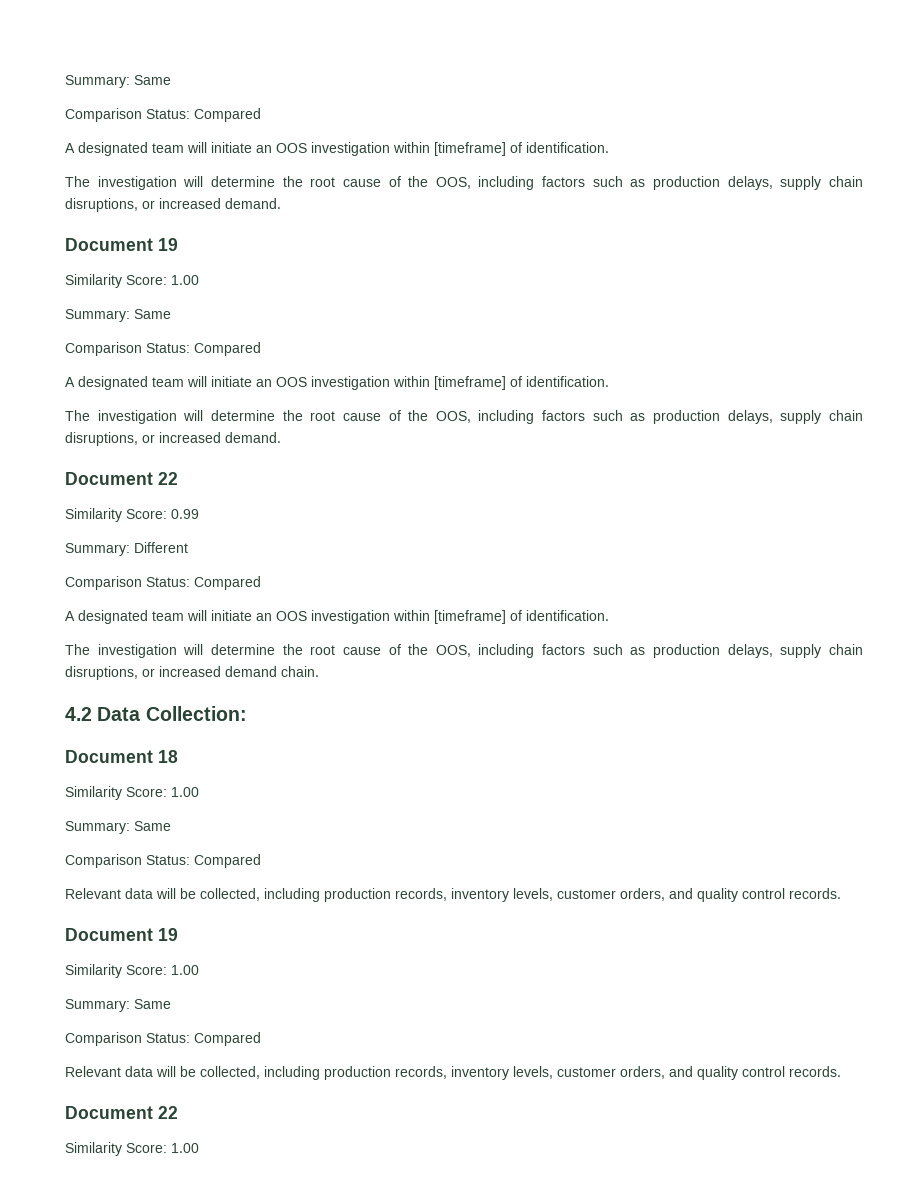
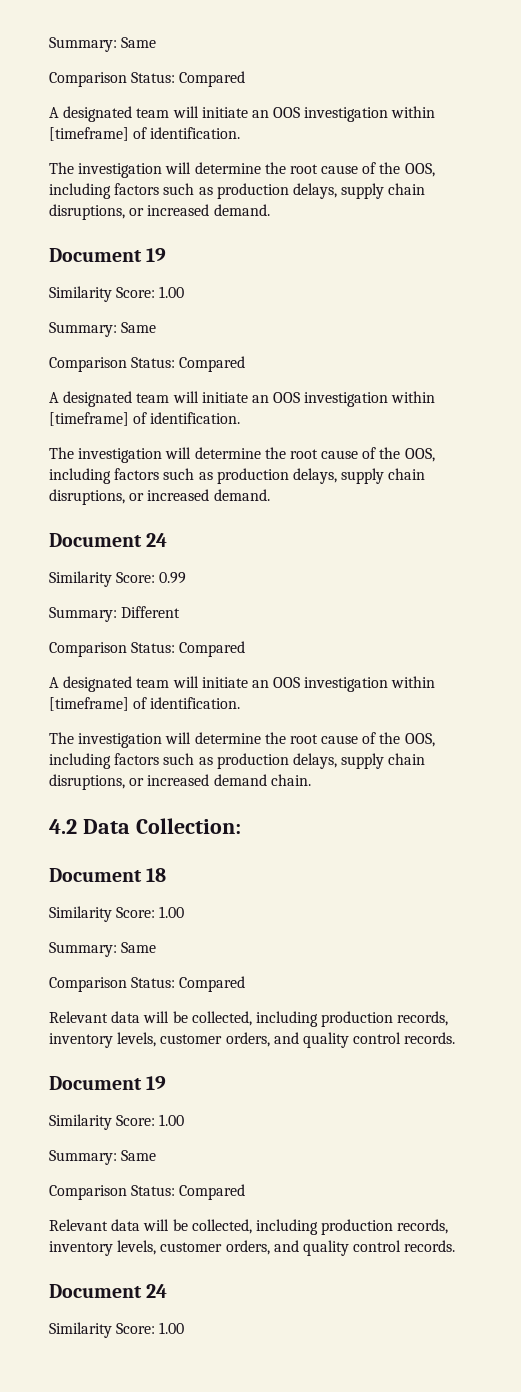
[158,472,178,485] 22 -> [146,533,168,547] 24
[158,1106,178,1119] 22 -> [146,1284,168,1298] 24

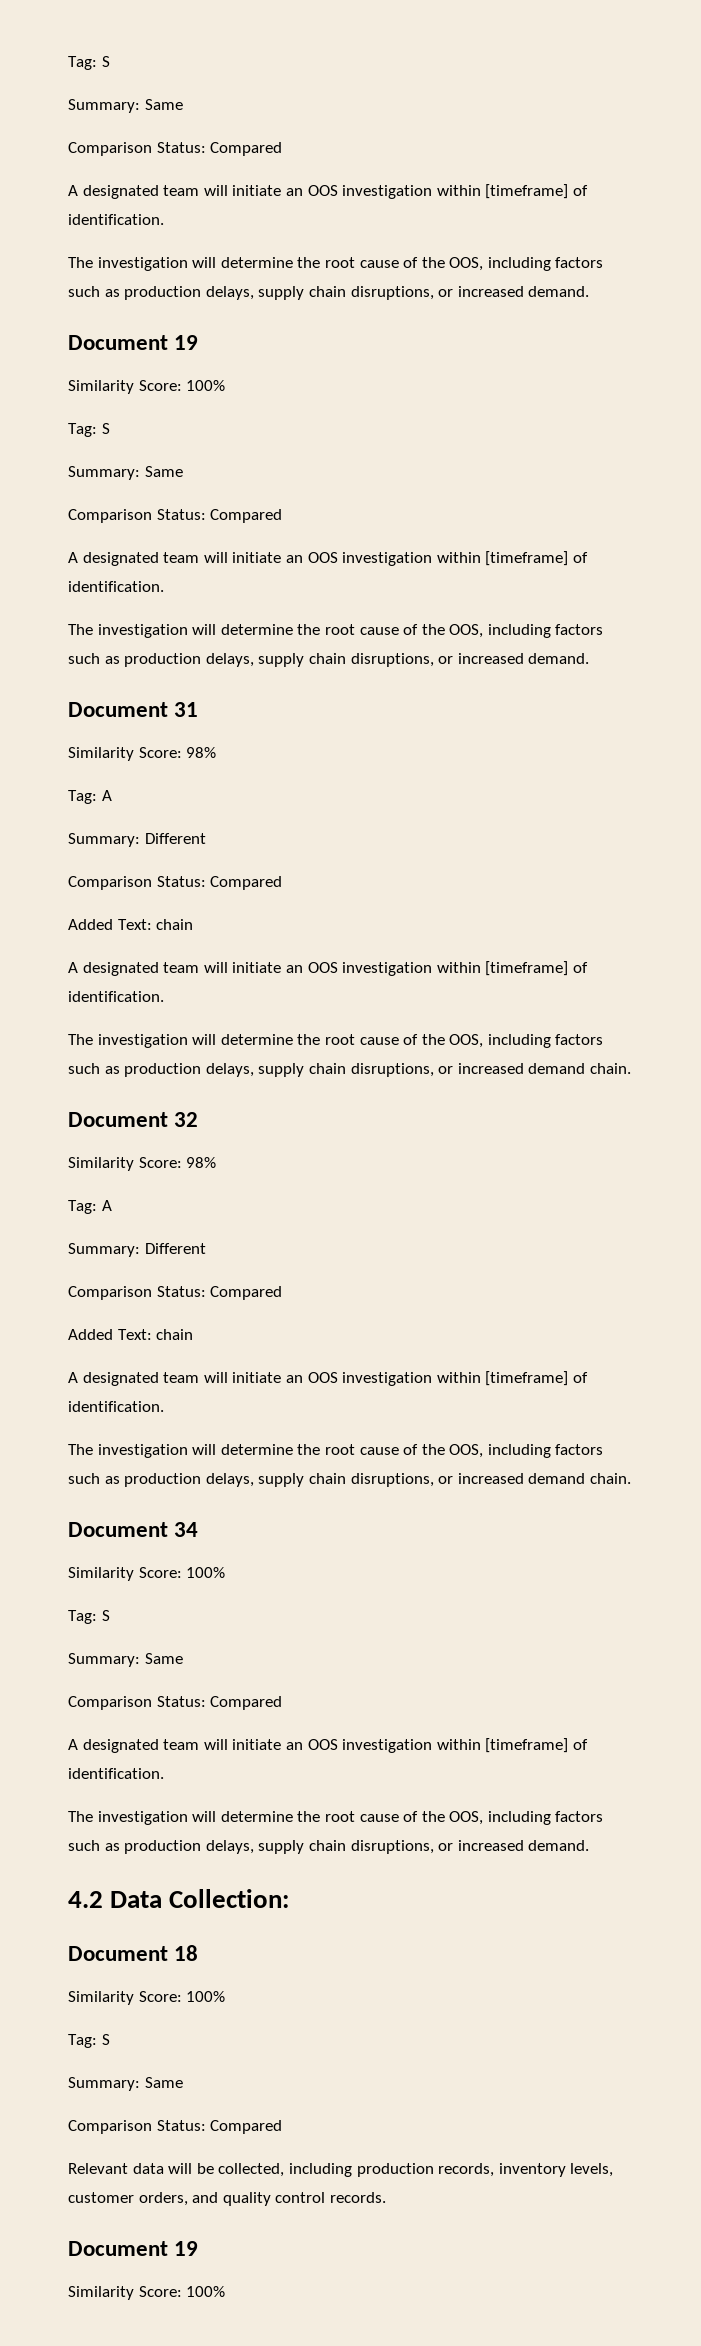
(49, 44) none -> [68,56,110,70] Tag: S //
[159,286,185,298] 1.00 -> [186,380,226,391] [68,423,110,437] 100% // Tag: S
[146,533,168,547] [49,571,187,587] [49,606,181,622] [49,641,246,657] 24 // Similarity Score: 0.99 // Summary: Different // Comparison Status: Compared -> [174,702,199,717] [68,747,217,761] [68,790,112,804] [68,833,206,847] [68,876,283,890] [68,919,194,930] [68,961,588,976] [68,991,164,1002] [68,1034,604,1048] [68,1063,631,1077] [68,1112,199,1127] [68,1157,217,1171] [68,1200,112,1214] [68,1243,206,1257] [68,1286,283,1300] [68,1329,194,1340] [68,1371,588,1386] [68,1401,164,1412] [68,1444,604,1458] [68,1473,631,1487] [68,1522,199,1537] [68,1567,226,1581] [68,1610,110,1624] [68,1653,183,1667] [68,1696,283,1710] 31 // Similarity Score: 98% // Tag: A // Summary: Different // Comparison Status: Compared // Added Text: chain // A designated team will initiate an OOS investigation within [timeframe] of identification. // The investigation will determine the root cause of the OOS, including factors such as production delays, supply chain disruptions, or increased demand chain. // Document 32 // Similarity Score: 98% // Tag: A // Summary: Different // Comparison Status: Compared // Added Text: chain // A designated team will initiate an OOS investigation within [timeframe] of identification. // The investigation will determine the root cause of the OOS, including factors such as production delays, supply chain disruptions, or increased demand chain. // Document 34 // Similarity Score: 100% // Tag: S // Summary: Same // Comparison Status: Compared
[213,774,311,786] demand chain. -> [528,1840,590,1851] demand.
[159,906,185,918] 1.00 -> [186,1991,226,2002] [68,2034,110,2048] 100% // Tag: S
[159,1114,185,1126] [49,1150,157,1165] [49,1184,246,1200] [49,1219,449,1235] [49,1240,456,1256] [49,1284,168,1298] [49,1322,185,1338] 1.00 // Summary: Same // Comparison Status: Compared // Relevant data will be collected, including production records, inventory levels, customer orders, and quality control records. // Document 24 // Similarity Score: 1.00 -> [186,2286,226,2297] 100%

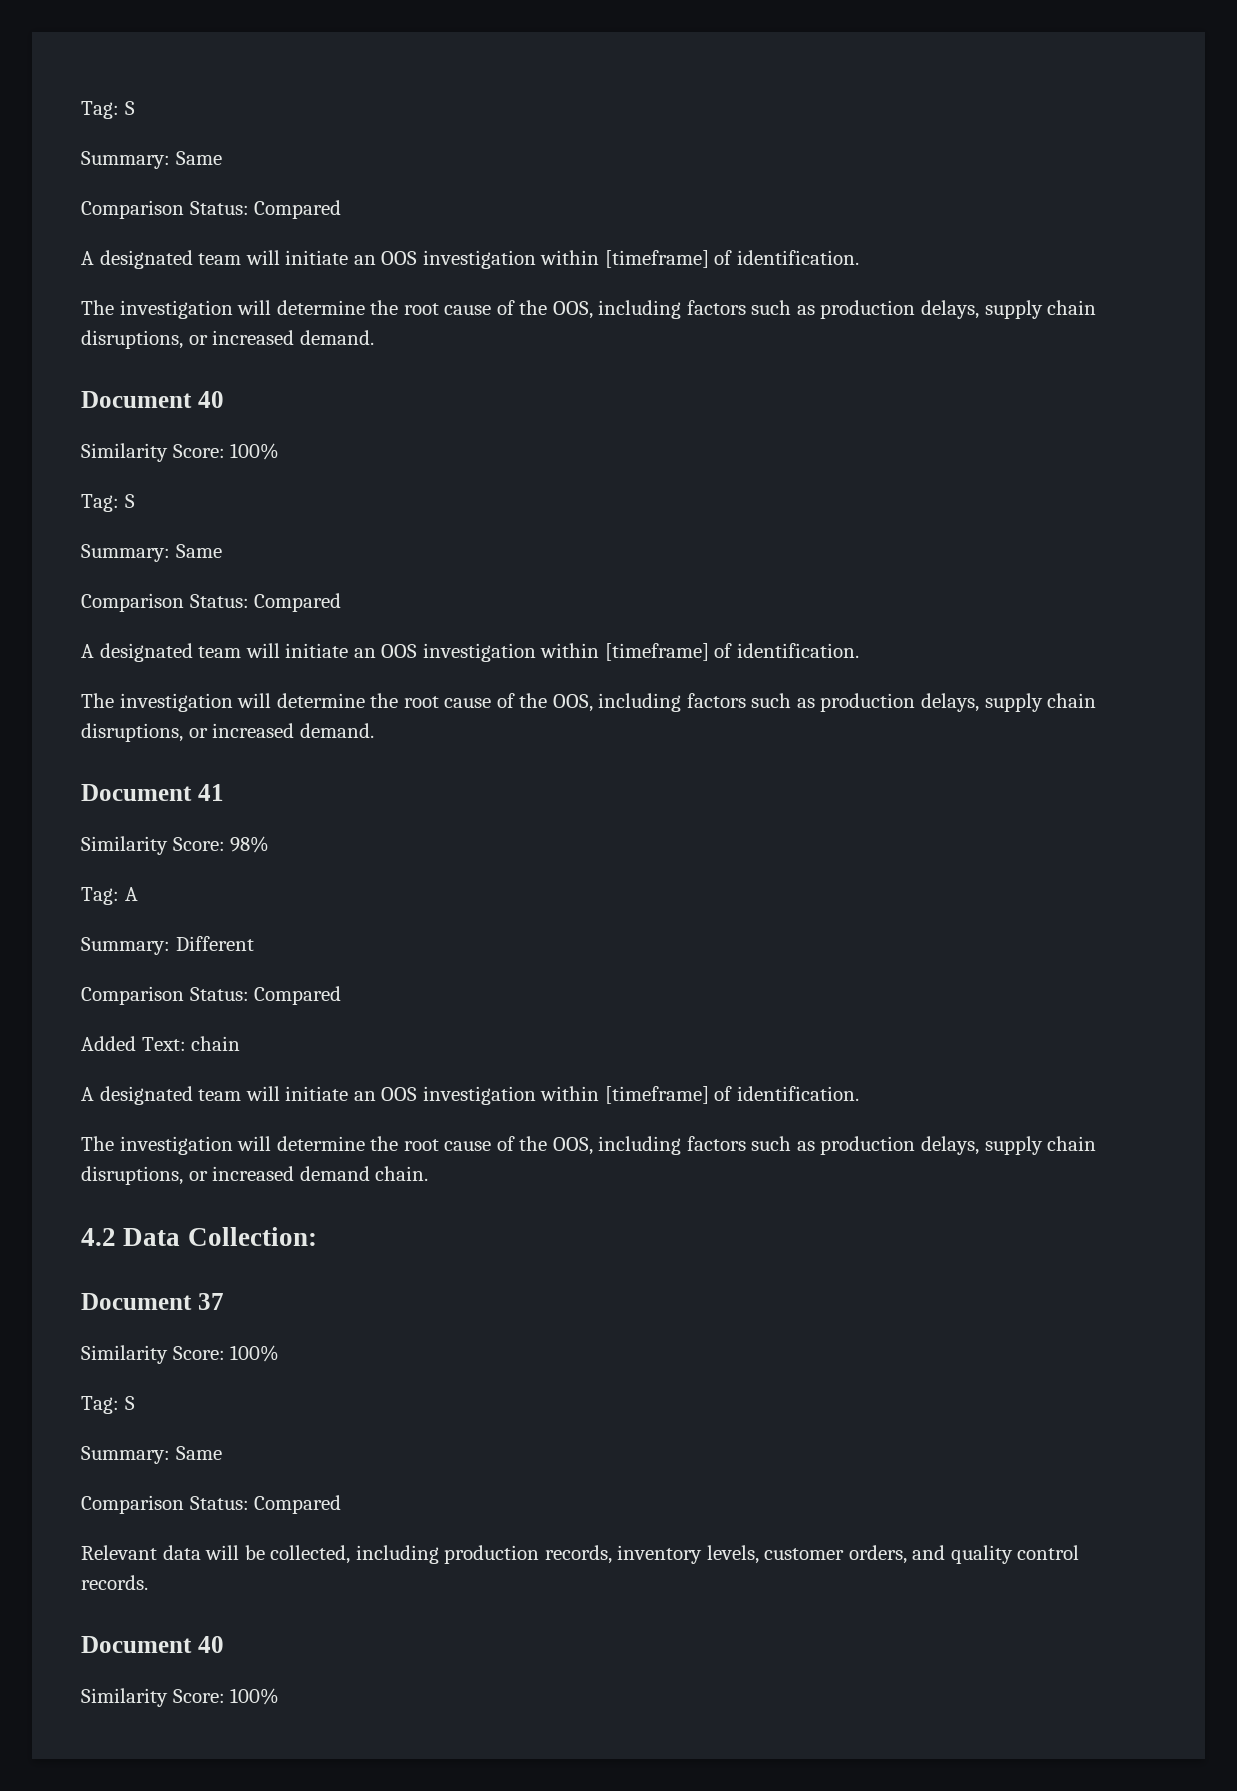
[174,335,199,350] 19 -> [197,391,224,408] 40
[174,702,199,717] 31 -> [197,784,224,801] 41
[68,1112,199,1127] [68,1157,217,1171] [68,1200,112,1214] [68,1243,206,1257] [68,1286,283,1300] [68,1329,194,1340] [68,1371,588,1386] [68,1401,164,1412] [68,1444,604,1458] [68,1473,631,1487] [68,1522,199,1537] [68,1567,226,1581] [68,1610,110,1624] [68,1653,183,1667] [68,1696,283,1710] [68,1738,588,1753] [68,1768,164,1779] [68,1811,604,1825] [68,1840,590,1854] // Document 32 // Similarity Score: 98% // Tag: A // Summary: Different // Comparison Status: Compared // Added Text: chain // A designated team will initiate an OOS investigation within [timeframe] of identification. // The investigation will determine the root cause of the OOS, including factors such as production delays, supply chain disruptions, or increased demand chain. // Document 34 // Similarity Score: 100% // Tag: S // Summary: Same // Comparison Status: Compared // A designated team will initiate an OOS investigation within [timeframe] of identification. // The investigation will determine the root cause of the OOS, including factors such as production delays, supply chain disruptions, or increased demand. -> (429, 1173) none
[174,1945,199,1961] 18 -> [197,1293,224,1310] 37
[174,2241,199,2256] 19 -> [197,1636,224,1653] 40

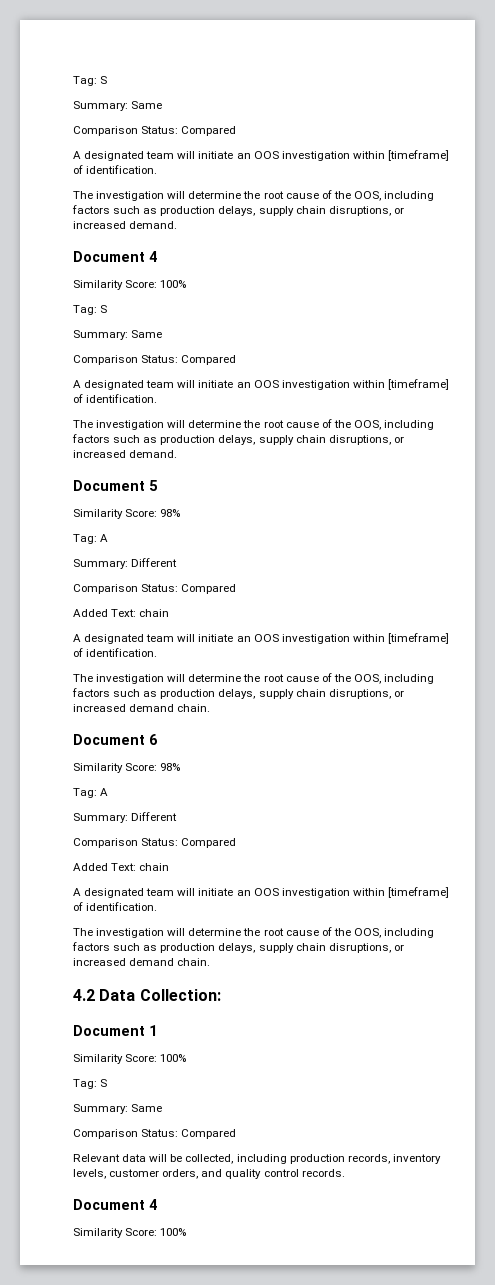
[197,391,224,408] 40 -> [149,251,157,262] 4
[197,784,224,801] 41 -> [149,480,158,491] [73,509,181,519] [73,534,109,544] [73,558,178,569] [73,584,237,594] [73,609,170,617] [73,633,449,644] [73,648,158,657] [73,673,435,684] [72,688,404,699] [73,704,211,712] [73,734,158,745] 5 // Similarity Score: 98% // Tag: A // Summary: Different // Comparison Status: Compared // Added Text: chain // A designated team will initiate an OOS investigation within [timeframe] of identification. // The investigation will determine the root cause of the OOS, including factors such as production delays, supply chain disruptions, or increased demand chain. // Document 6
[197,1293,224,1310] 37 -> [149,1025,157,1036] 1
[197,1636,224,1653] 40 -> [149,1199,157,1210] 4

